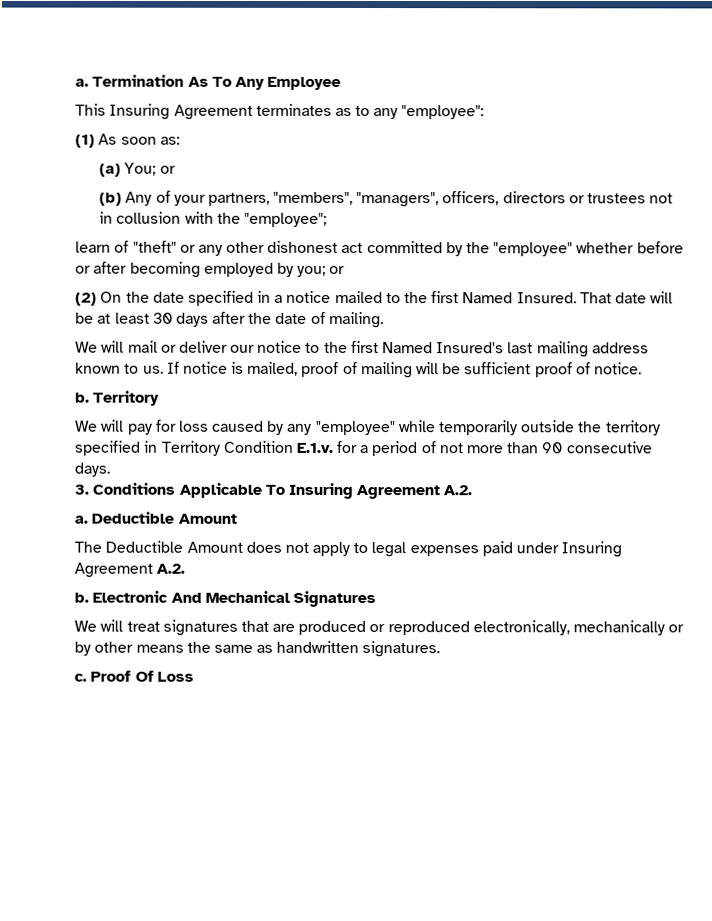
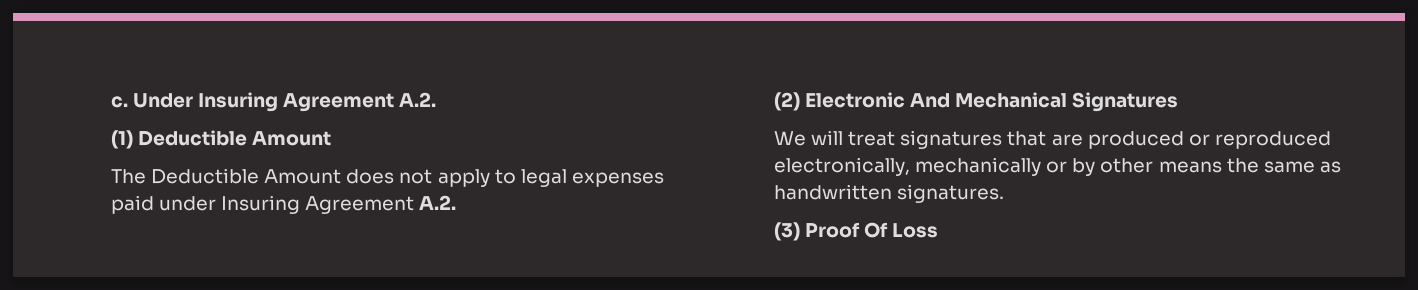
[75,74,342,90] [75,103,485,120] [75,133,180,148] [99,162,176,177] [99,190,674,208] [99,211,327,227] [75,240,684,257] [75,261,346,278] [75,290,674,306] [75,311,384,329] [75,340,649,358] [75,361,642,379] [75,390,161,406] [75,419,661,436] [75,440,653,457] [74,462,111,477] [74,482,473,500] [74,515,89,524] a. Termination As To Any Employee // This Insuring Agreement terminates as to any "employee": // (1) As soon as: // (a) You; or // (b) Any of your partners, "members", "managers", officers, directors or trustees not in collusion with the "employee"; // learn of "theft" or any other dishonest act committed by the "employee" whether before or after becoming employed by you; or // (2) On the date specified in a notice mailed to the first Named Insured. That date will be at least 30 days after the date of mailing. // We will mail or deliver our notice to the first Named Insured's last mailing address known to us. If notice is mailed, proof of mailing will be sufficient proof of notice. // b. Territory // We will pay for loss caused by any "employee" while temporarily outside the territory specified in Territory Condition E.1.v. for a period of not more than 90 consecutive days. // 3. Conditions Applicable To Insuring Agreement A.2. // a. -> [110,92,437,112] [110,130,133,149] c. Under Insuring Agreement A.2. // (1)
[74,592,90,603] b. -> [773,92,800,111] (2)
[74,673,88,682] c. -> [773,222,800,241] (3)

